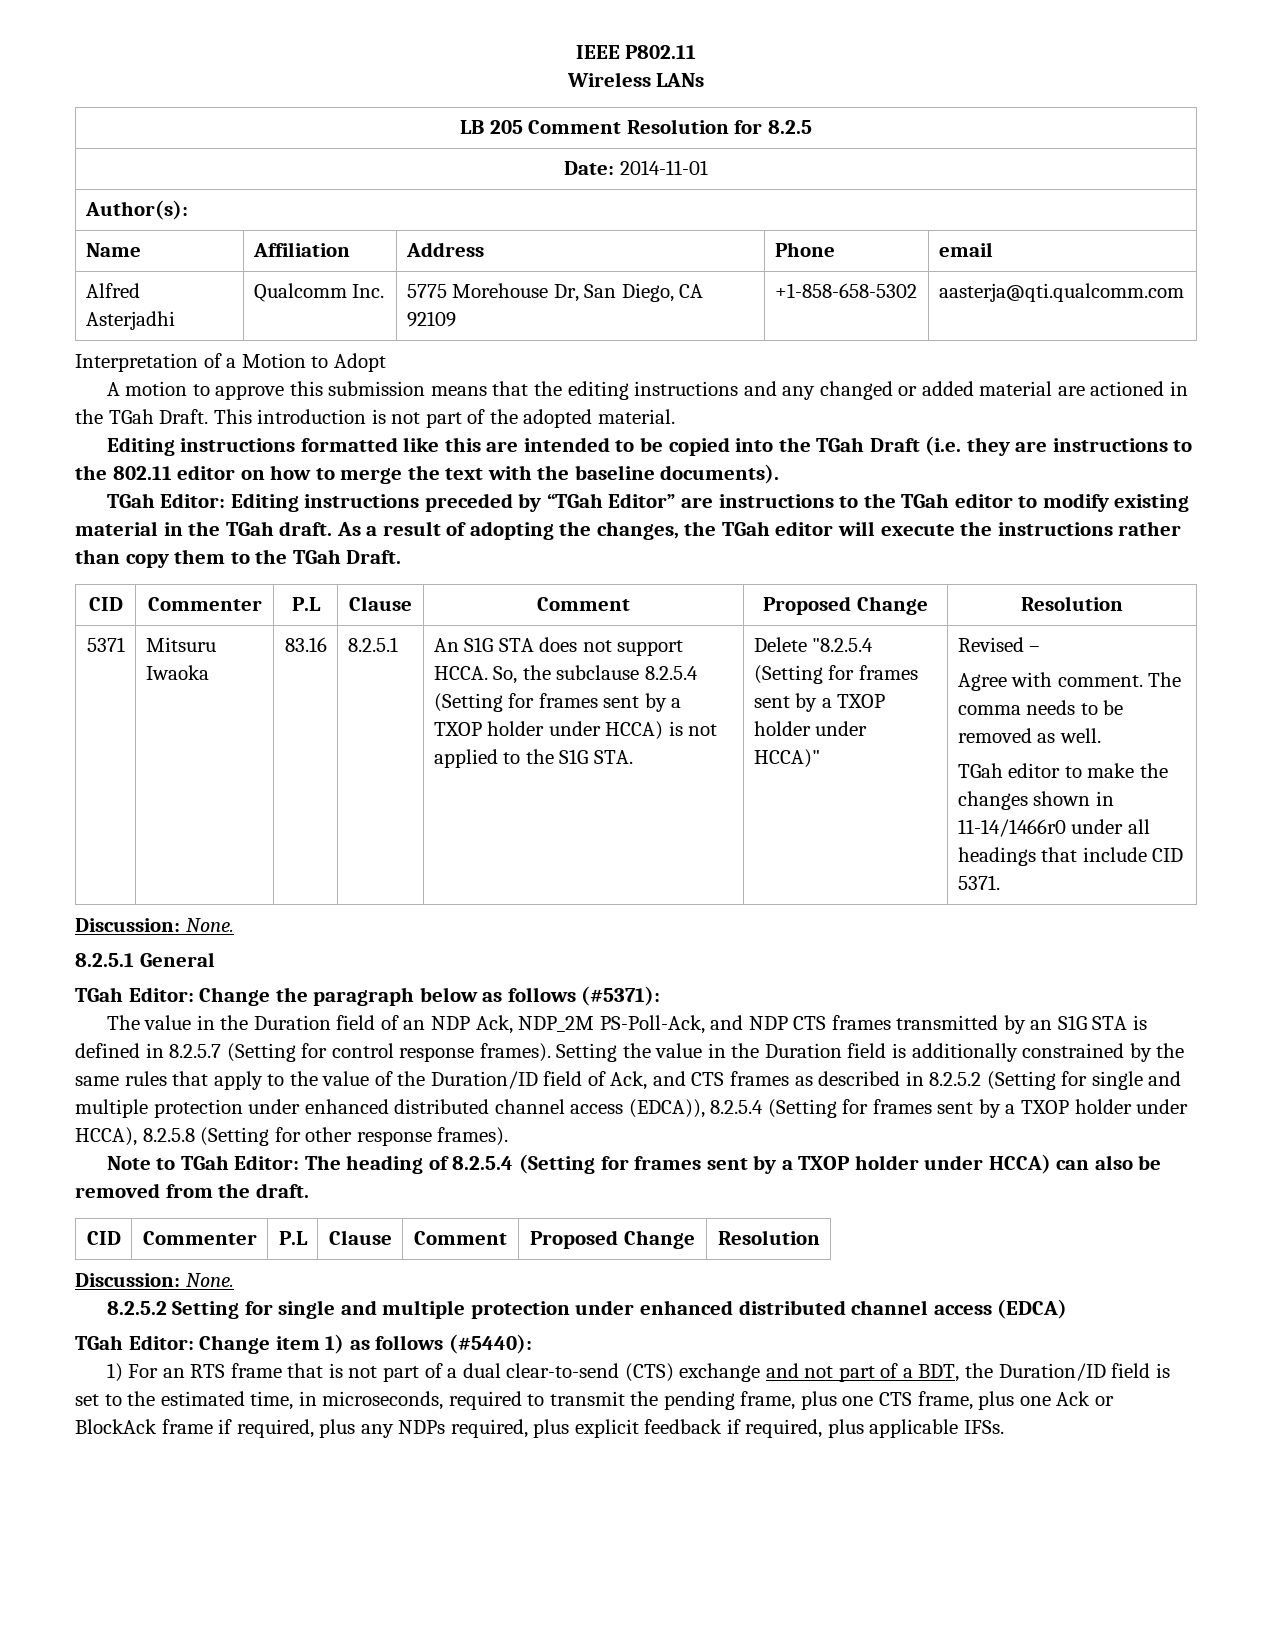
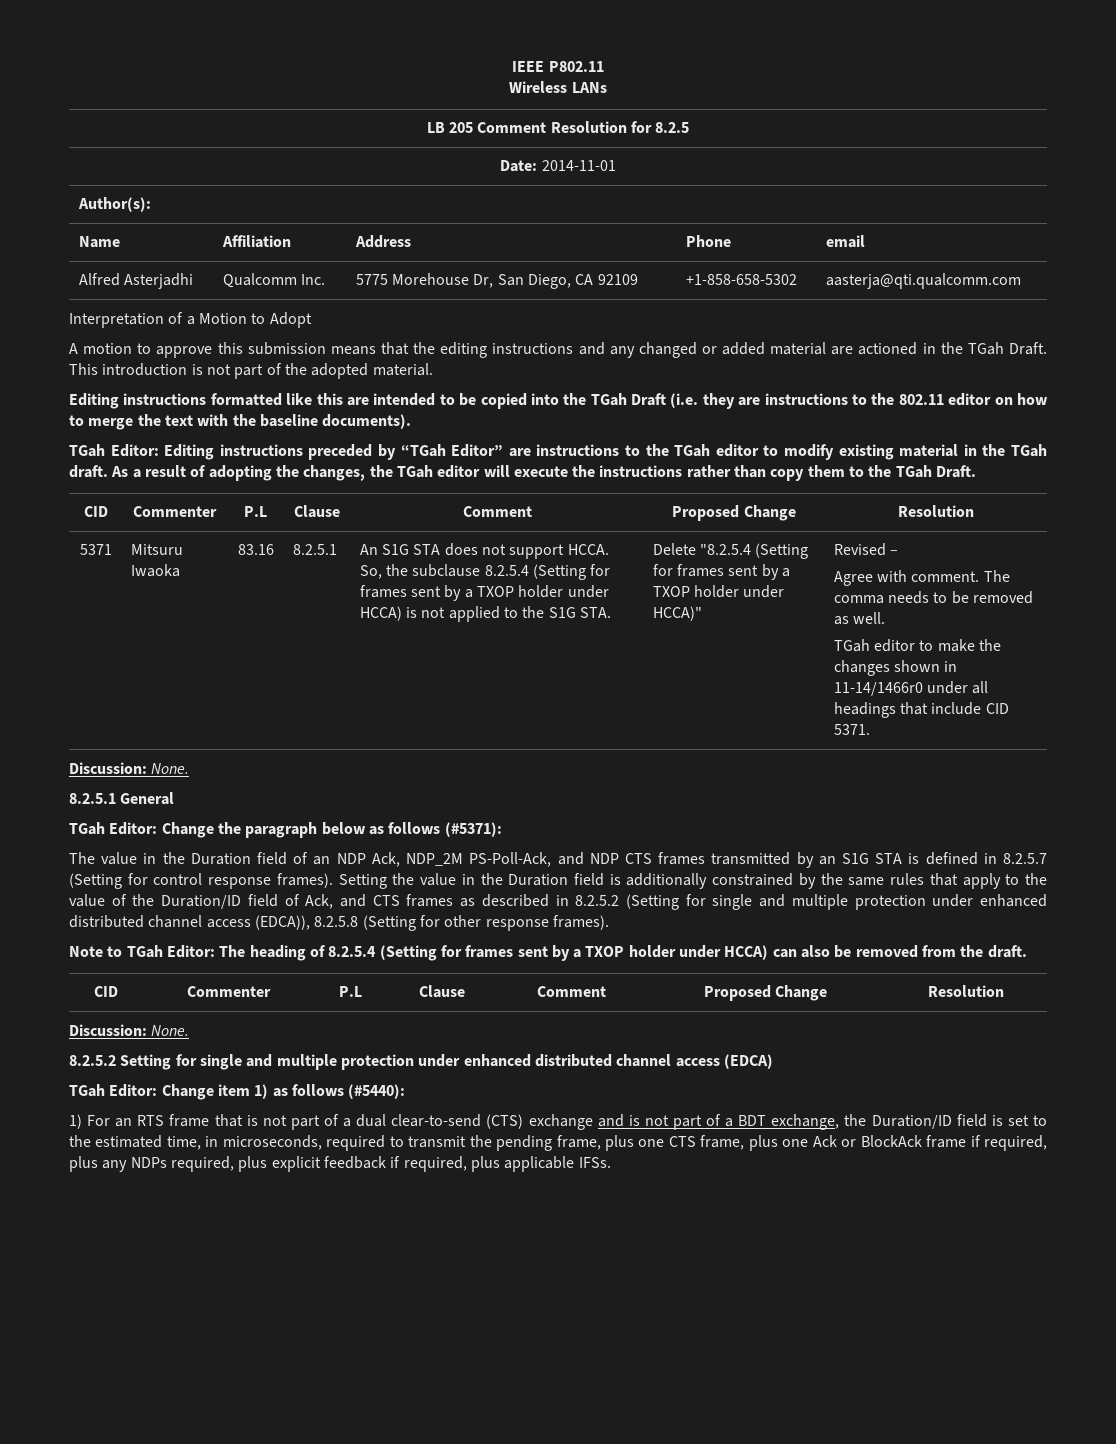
[710,1099,1189,1118] [75,1127,137,1146] 8.2.5.4 (Setting for frames sent by a TXOP holder under HCCA), -> (310, 922) none
[804,1363,960,1382] not part of a BDT, -> [628,1114,840,1130] is not part of a BDT exchange,

